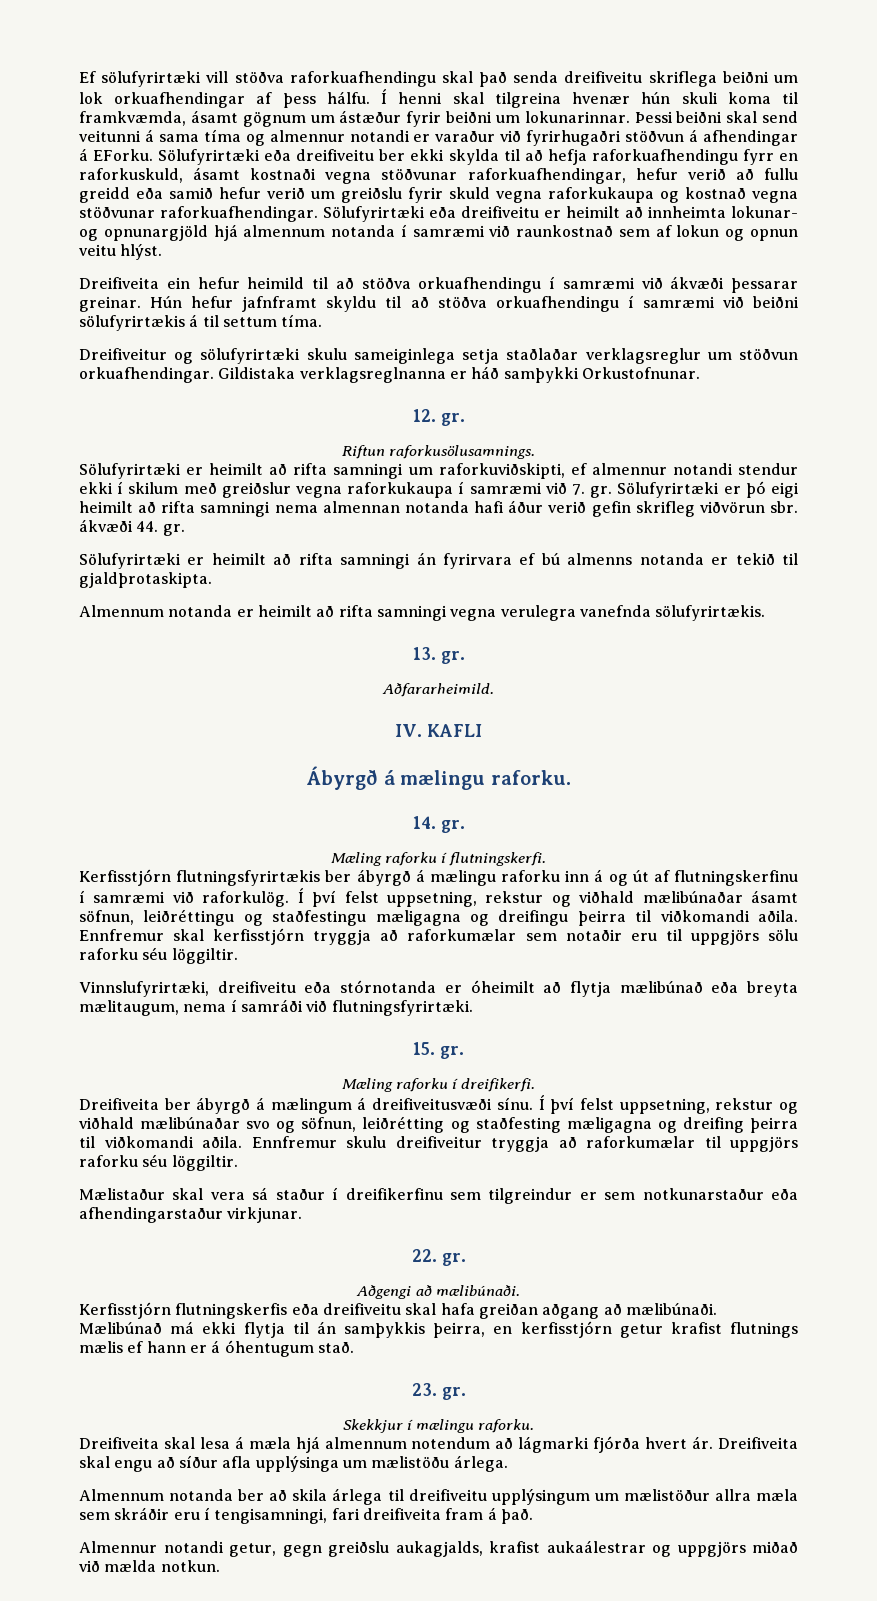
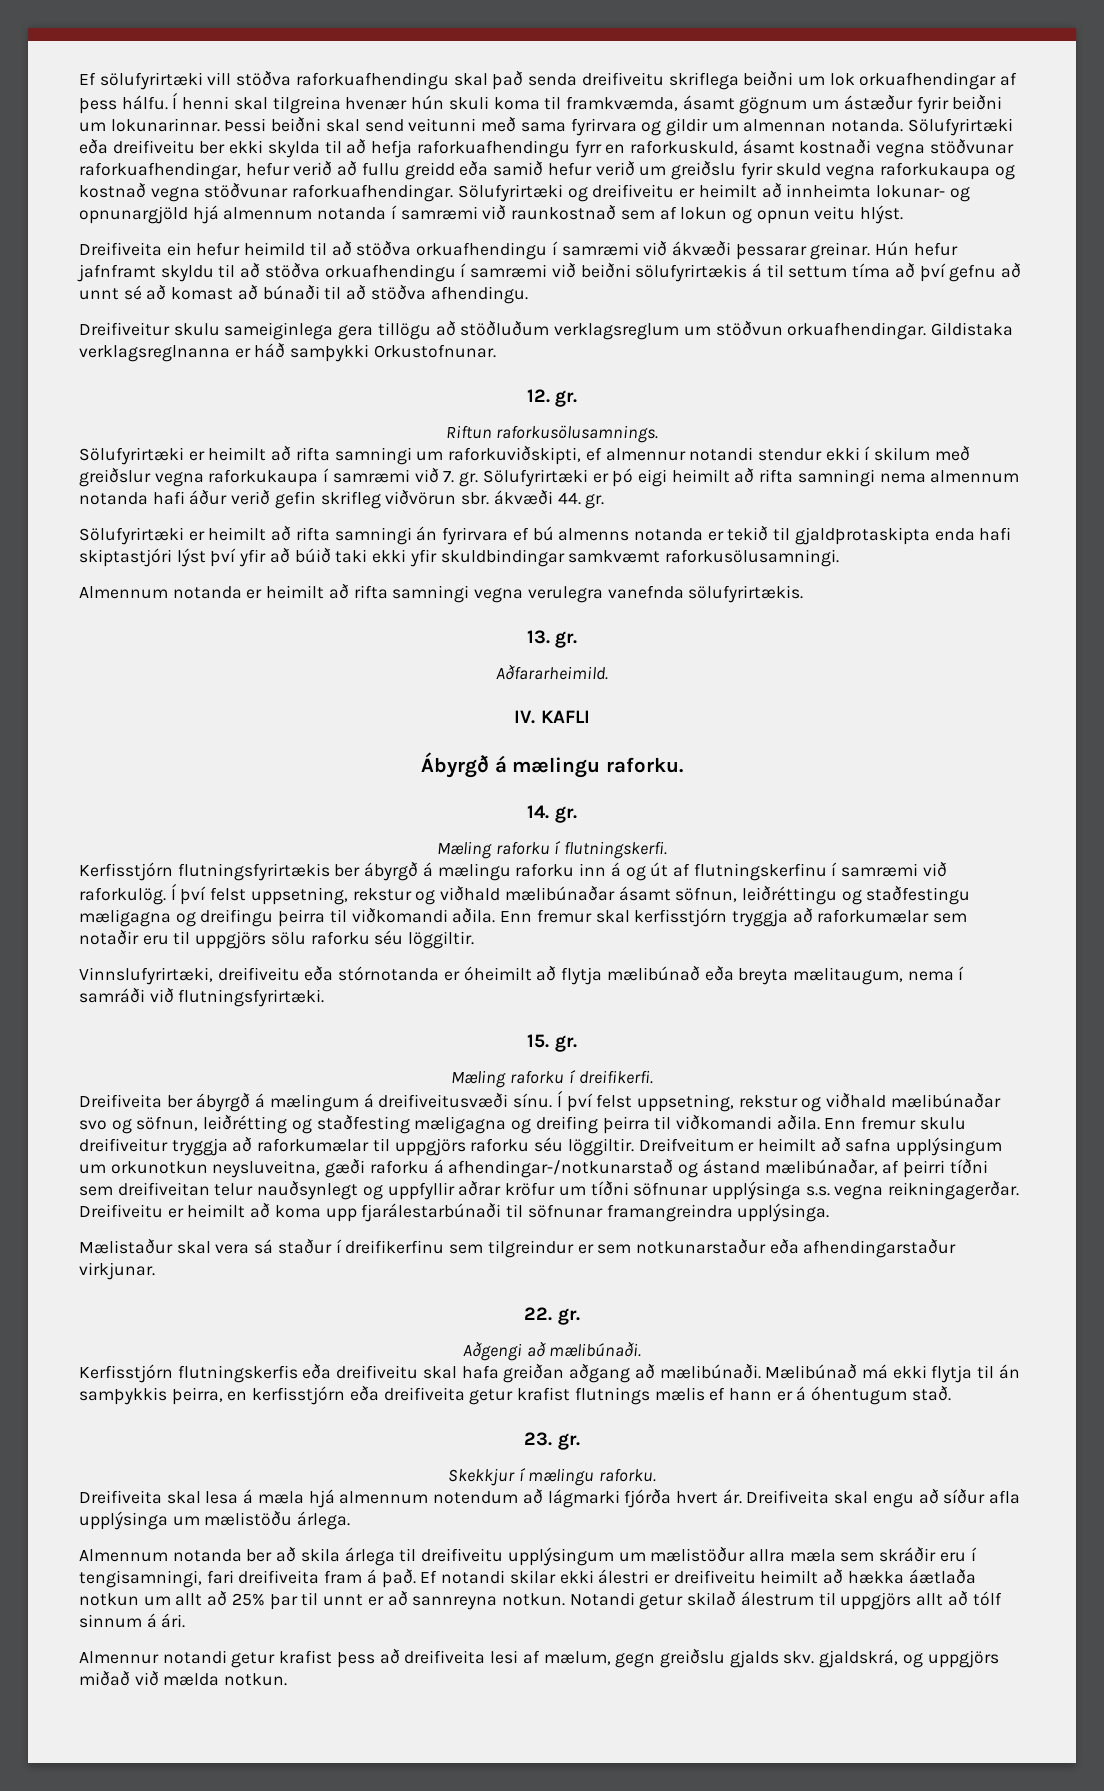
[144,129,798,146] [79,148,154,161] á sama tíma og almennur notandi er varaður við fyrirhugaðri stöðvun á afhendingar á EForku. -> [481,116,904,136] með sama fyrirvara og gildir um almennan notanda.
[429,207,456,218] eða -> [567,187,588,202] og
[281,314,323,327] [79,348,701,364] tíma. // Dreifiveitur og sölufyrirtæki skulu sameiginlega setja staðlaðar verklagsreglur -> [852,262,1022,282] [79,284,528,304] [79,320,680,340] tíma að því gefnu að unnt sé að komast að búnaði til að stöðva afhendingu. // Dreifiveitur skulu sameiginlega gera tillögu að stöðluðum verklagsreglum
[322,501,400,513] almennan -> [930,470,1020,483] almennum
[79,572,212,588] gjaldþrotaskipta. -> [794,527,1012,545] [79,547,839,567] gjaldþrotaskipta enda hafi skiptastjóri lýst því yfir að búið taki ekki yfir skuldbindingar samkvæmt raforkusölusamningi.
[79,929,164,941] Ennfremur -> [500,909,592,923] Enn fremur
[251,1136,337,1148] Ennfremur -> [824,1116,917,1130] Enn fremur
(238, 1163) none -> [638,1136,1003,1156] [79,1158,988,1178] [79,1180,1020,1200] [79,1202,830,1222] Dreifveitum er heimilt að safna upplýsingum um orkunotkun neysluveitna, gæði raforku á afhendingar-/notkunarstað og ástand mælibúnaðar, af þeirri tíðni sem dreifiveitan telur nauðsynlegt og uppfyllir aðrar kröfur um tíðni söfnunar upplýsinga s.s. vegna reikningagerðar. Dreifiveitu er heimilt að koma upp fjarálestarbúnaði til söfnunar framangreindra upplýsinga.
(612, 1329) none -> [349,1385,465,1401] eða dreifiveita
[79,1540,646,1557] // Almennur notandi getur, gegn greiðslu aukagjalds, krafist aukaálestrar -> [420,1568,976,1584] [79,1590,1002,1610] [79,1613,186,1628] [79,1648,899,1668] Ef notandi skilar ekki álestri er dreifiveitu heimilt að hækka áætlaða notkun um allt að 25% þar til unnt er að sannreyna notkun. Notandi getur skilað álestrum til uppgjörs allt að tólf sinnum á ári. // Almennur notandi getur krafist þess að dreifiveita lesi af mælum, gegn greiðslu gjalds skv. gjaldskrá,

